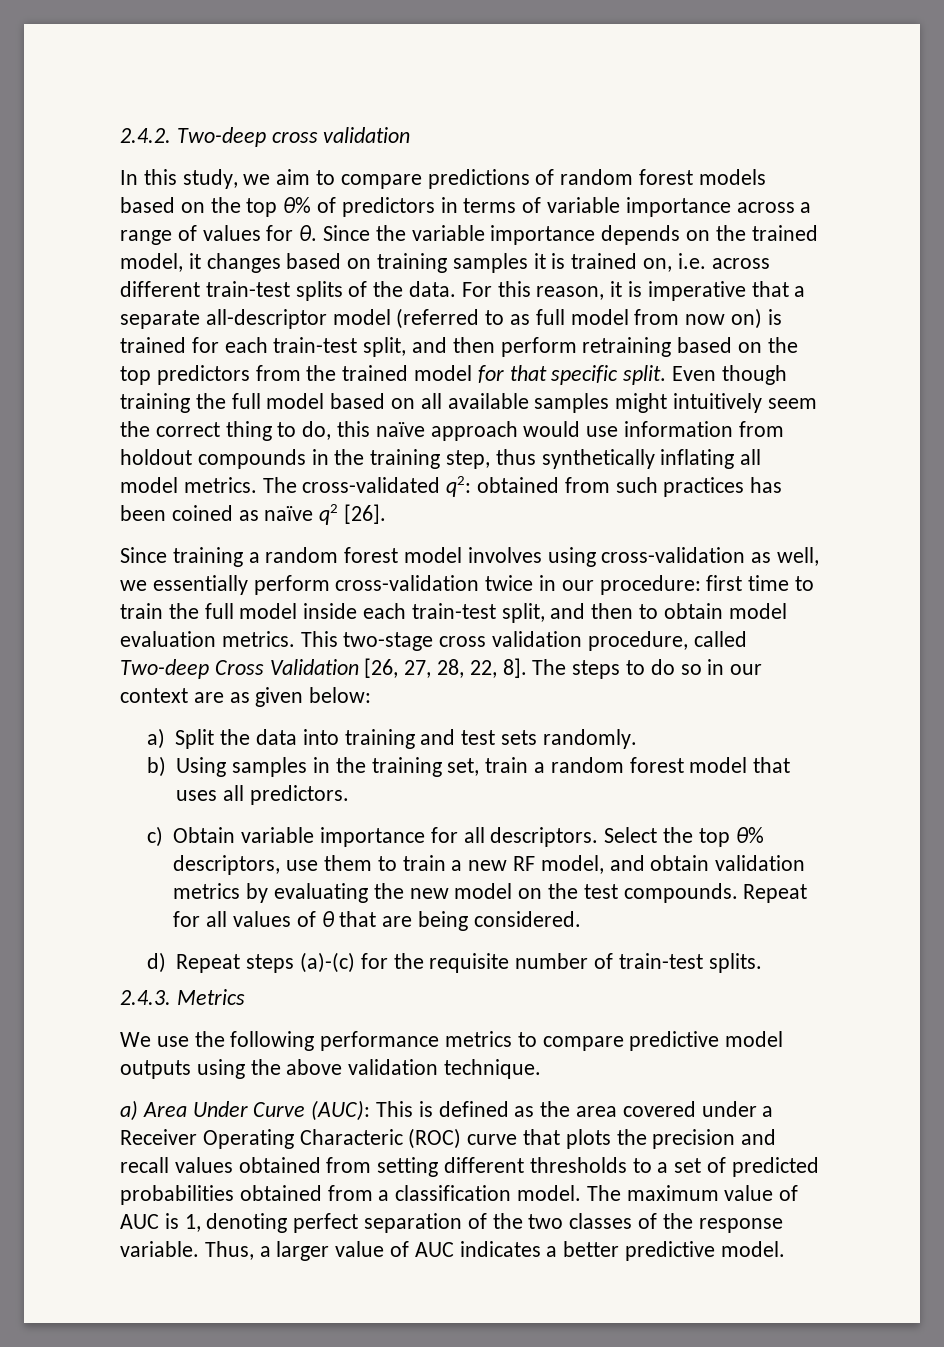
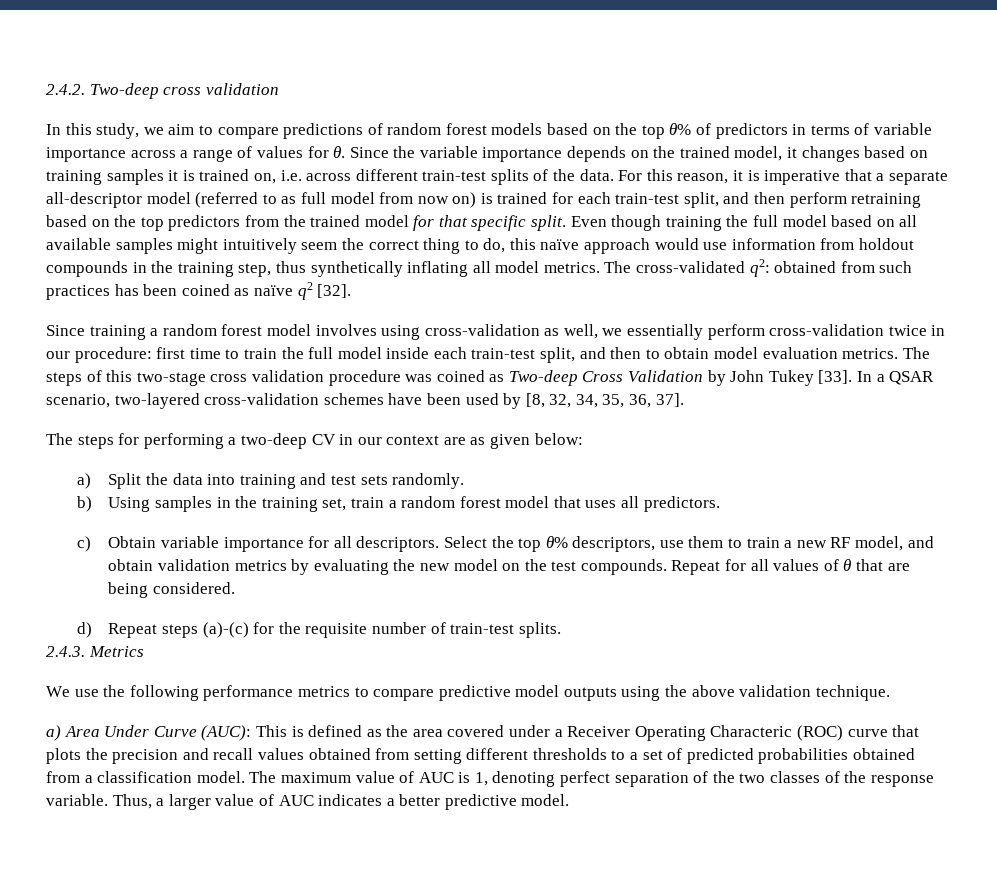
[344,504,387,524] [26]. -> [317,284,352,298] [32].
[300,631,747,651] [120,658,702,679] This two-stage cross validation procedure, called Two-deep Cross Validation [26, 27, 28, 22, 8]. The steps to do so -> [902,347,930,359] [46,370,935,386] [46,393,684,409] [46,433,336,449] The steps of this two-stage cross validation procedure was coined as Two-deep Cross Validation by John Tukey [33]. In a QSAR scenario, two-layered cross-validation schemes have been used by [8, 32, 34, 35, 36, 37]. // The steps for performing a two-deep CV

